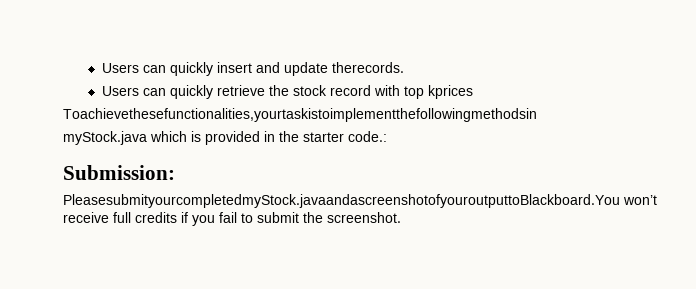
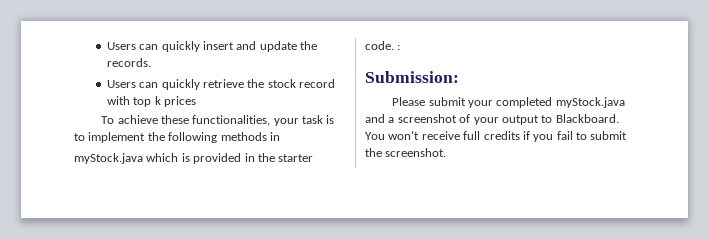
[331,62,404,73] therecords. -> [300,41,318,50] [106,58,151,67] the records.
[427,85,473,99] [63,108,537,122] kprices // Toachievethesefunctionalities,yourtaskistoimplementthefollowingmethodsin -> [154,96,196,107] [101,115,335,126] [74,132,280,143] k prices // To achieve these functionalities, your task is to implement the following methods in
[348,131,387,142] code.: -> [365,41,401,50] code. :
[63,194,620,208] PleasesubmityourcompletedmyStock.javaandascreenshotofyouroutputtoBlackboard.You -> [392,97,625,108] [365,114,619,125] [365,132,385,140] Please submit your completed myStock.java and a screenshot of your output to Blackboard. You

